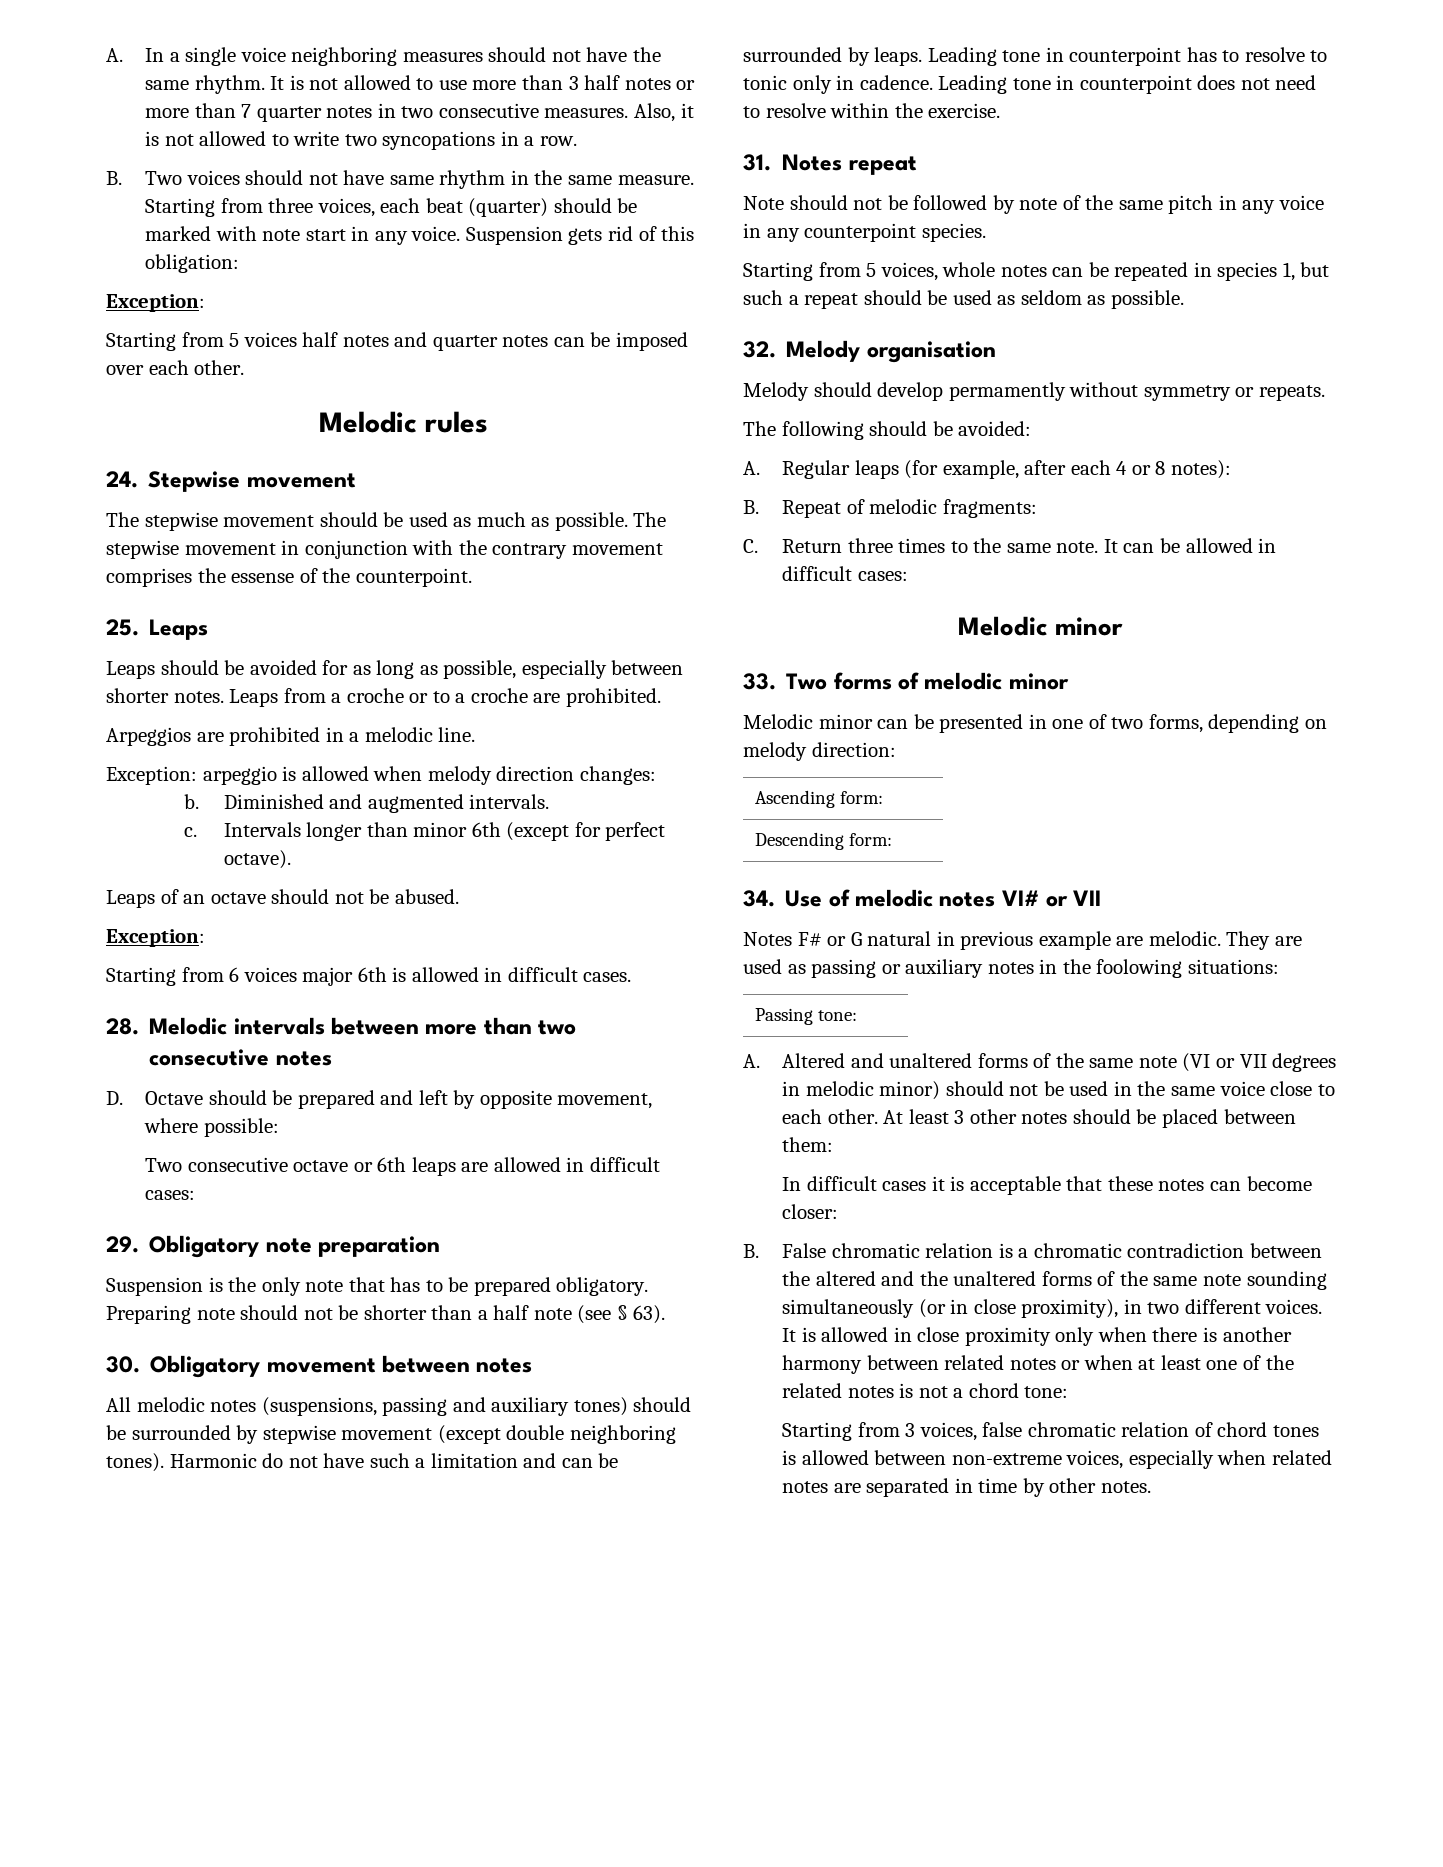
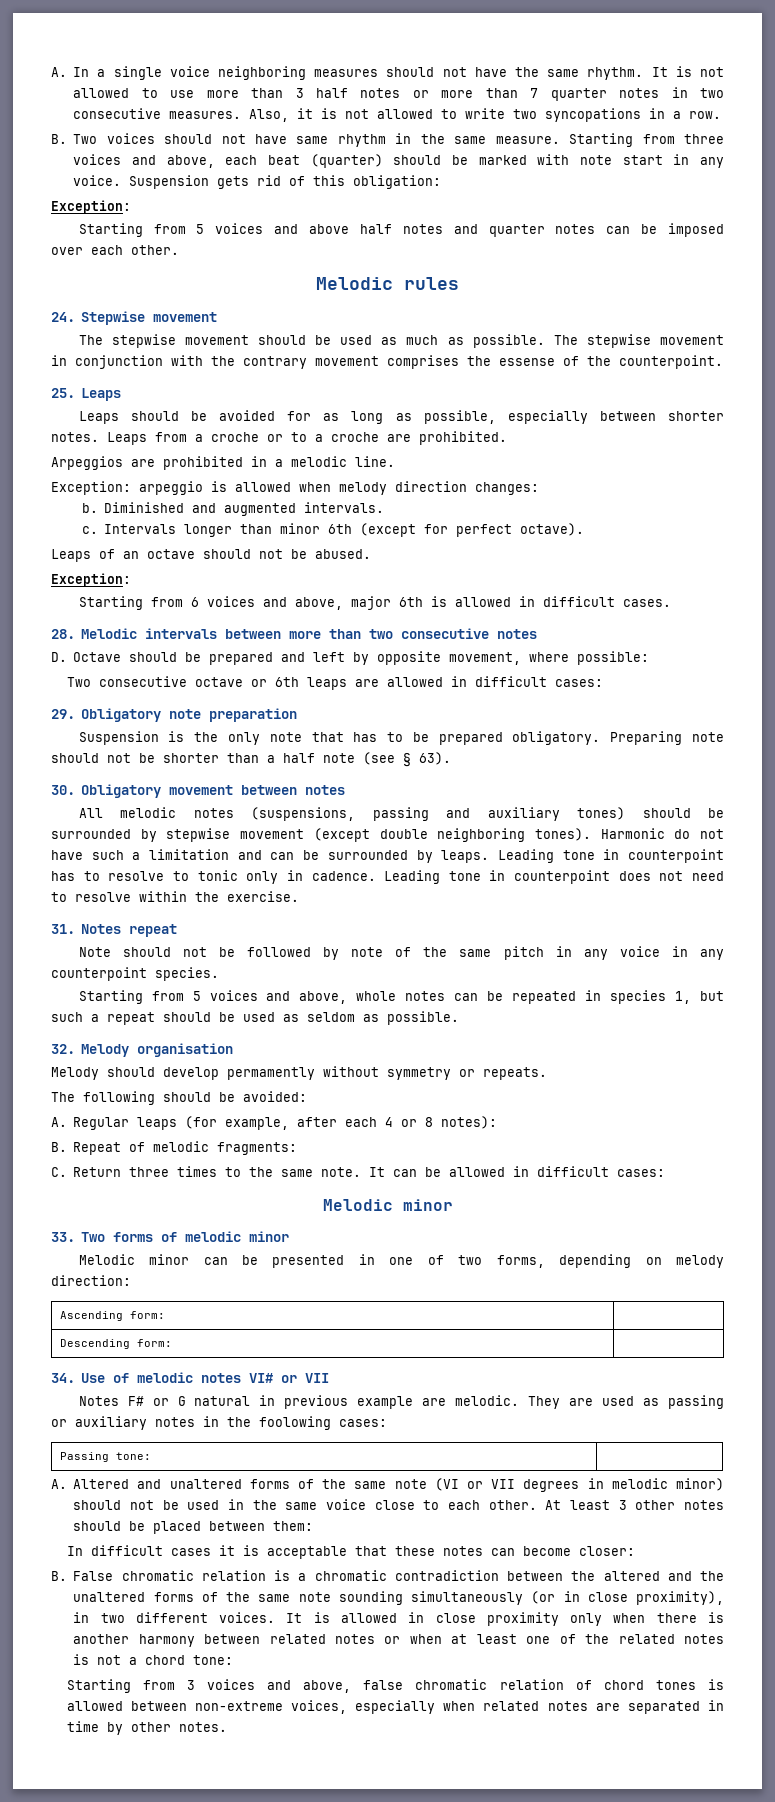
[317,198,375,217] voices, -> [73,154,215,168] voices and above,
(297, 339) none -> [274,224,350,234] and above
(297, 974) none -> [262,597,343,610] and above,
[880,262,938,281] voices, -> [209,990,348,1004] voices and above,
[1187,959,1279,974] situations: -> [339,1419,387,1427] cases:
[919,1422,977,1441] voices, -> [206,1679,352,1693] voices and above,

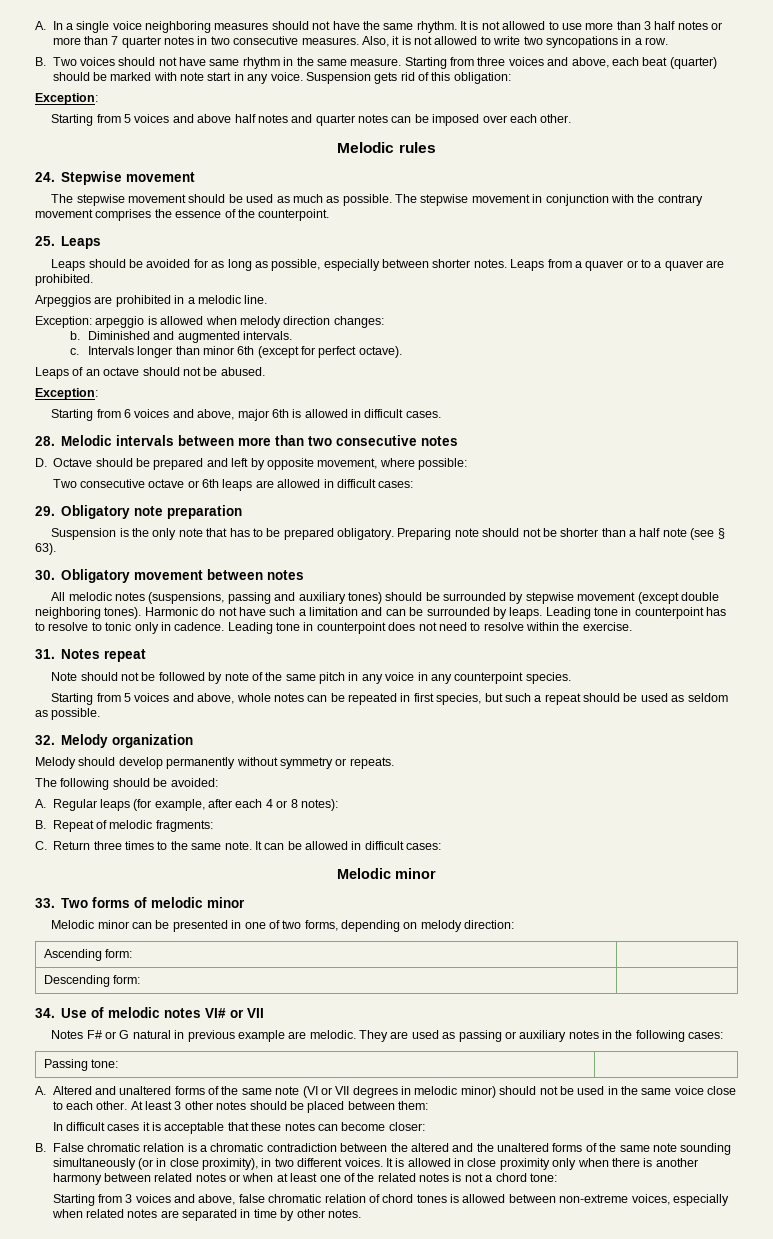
[499,358,555,366] essense -> [175,211,222,218] essence
[211,432,259,442] croche -> [585,260,624,271] quaver
[331,432,379,442] croche -> [664,260,703,271] quaver
[610,990,692,1004] species 1, -> [413,693,482,705] first species,
[137,1043,234,1057] organisation -> [112,734,194,748] organization
[227,1067,315,1080] permamently -> [166,757,236,769] permanently
[259,1416,331,1430] foolowing -> [635,1030,685,1042] following

